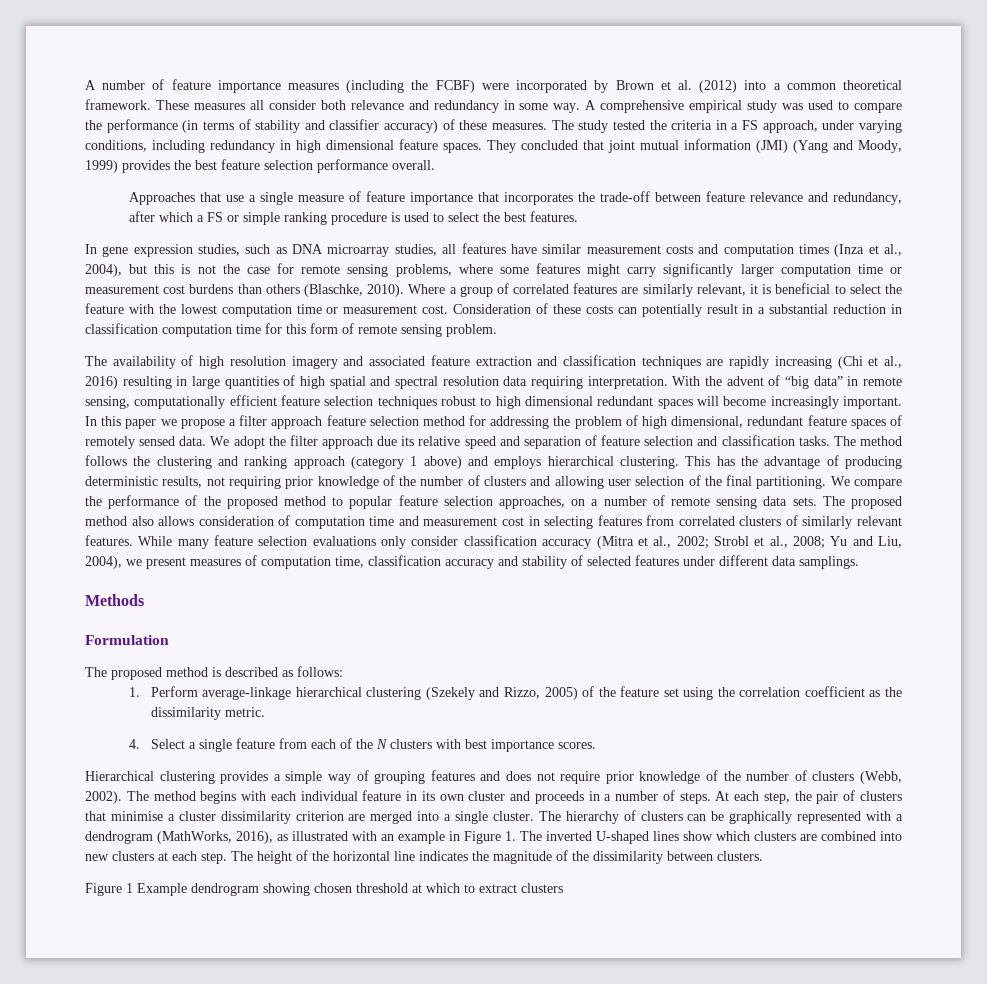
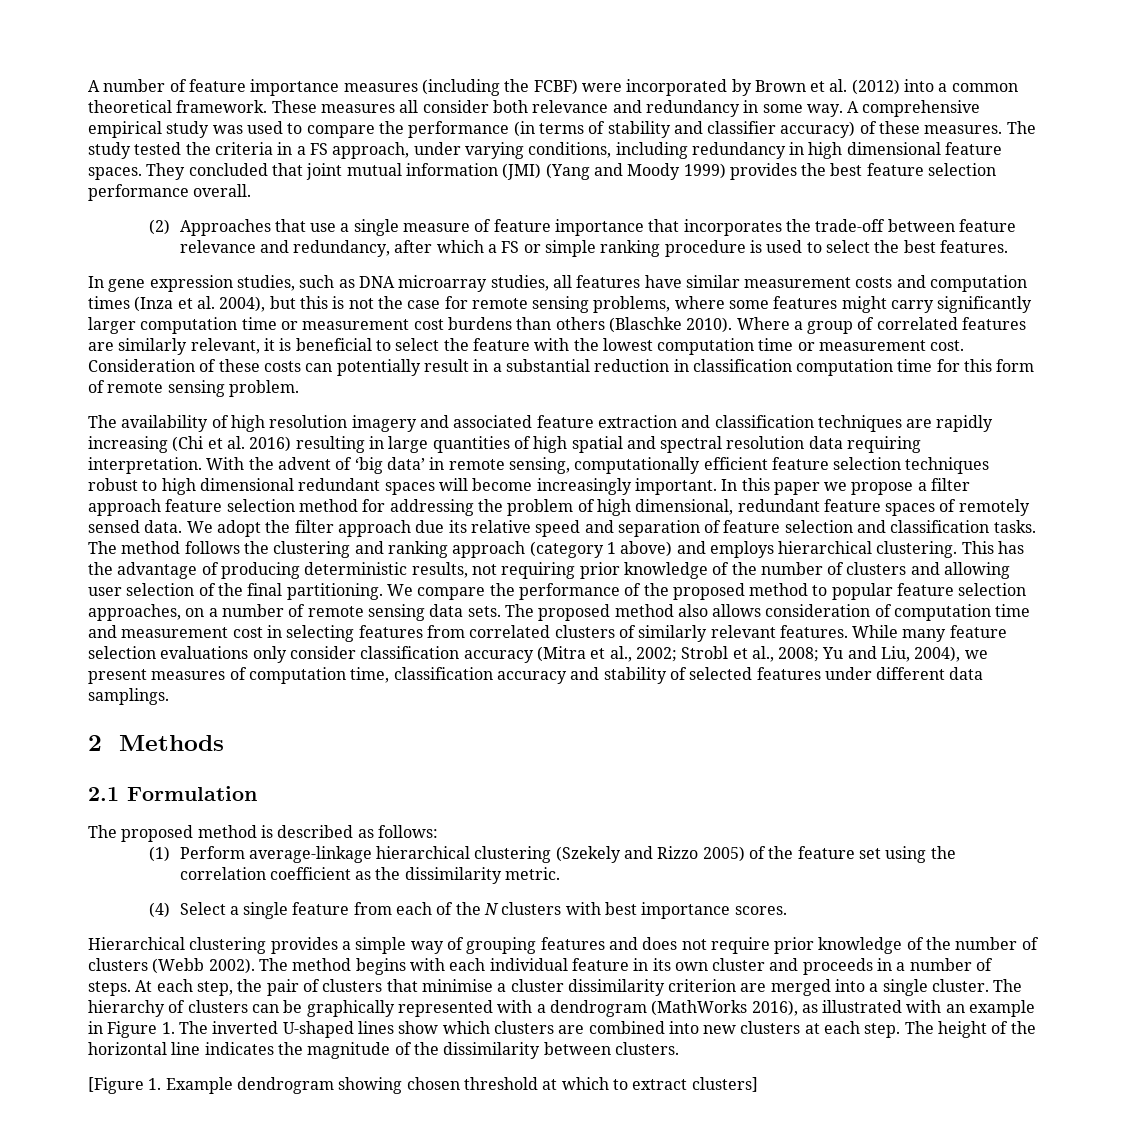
[858,140,902,153] Moody, -> [627,163,681,180] Moody
(435, 165) none -> [148,219,170,235] (2)
[884,244,903,256] al., -> [196,296,215,309] al.
[303,284,363,297] (Blaschke, -> [608,317,682,333] (Blaschke
[883,356,902,368] al., -> [226,436,245,449] al.
[784,376,843,389] “big data” -> [354,457,425,474] ‘big data’
(859, 562) none -> [88,735,102,751] 2
(144, 600) none -> [88,787,119,801] 2.1
[128,687,140,697] 1. -> [148,846,170,862] (1)
[503,687,540,699] Rizzo, -> [657,846,699,859] Rizzo
[128,739,140,749] 4. -> [148,902,170,918] (4)
[860,771,903,784] (Webb, -> [152,958,205,974] (Webb
[157,831,232,844] (MathWorks, -> [651,1000,748,1016] (MathWorks
[85,883,133,896] Figure 1 -> [88,1077,162,1094] [Figure 1.
[521,883,563,893] clusters -> [691,1077,758,1092] clusters]

